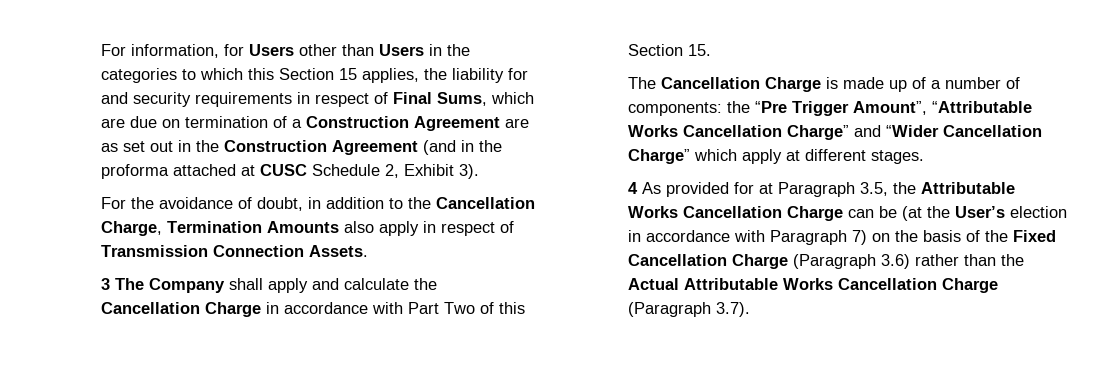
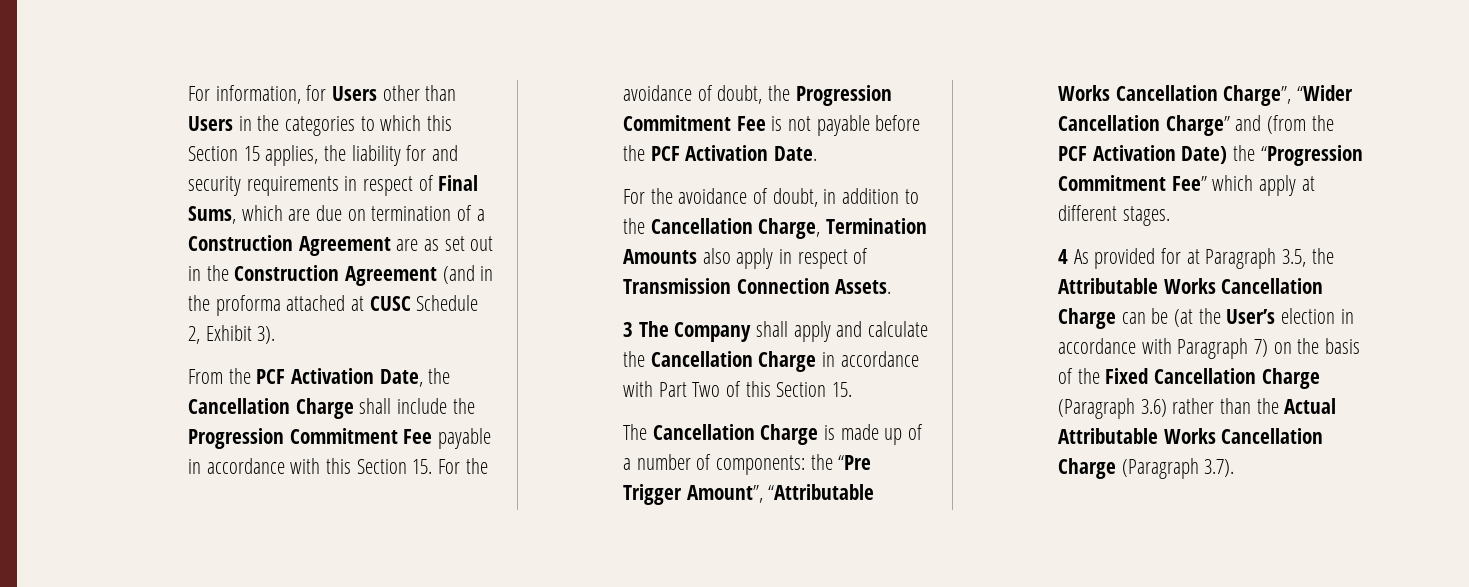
(479, 171) none -> [187,368,451,387] [187,398,475,419] [187,428,492,449] [187,458,488,474] [622,85,892,106] [622,115,921,136] [622,145,818,161] // From the PCF Activation Date, the Cancellation Charge shall include the Progression Commitment Fee payable in accordance with this Section 15. For the avoidance of doubt, the Progression Commitment Fee is not payable before the PCF Activation Date.
[786,125,881,140] Charge” and -> [1223,85,1292,106] Charge”,
(690, 156) none -> [1235,115,1334,134] [1057,145,1363,166] [1057,175,1207,191] and (from the PCF Activation Date) the “Progression Commitment Fee”

